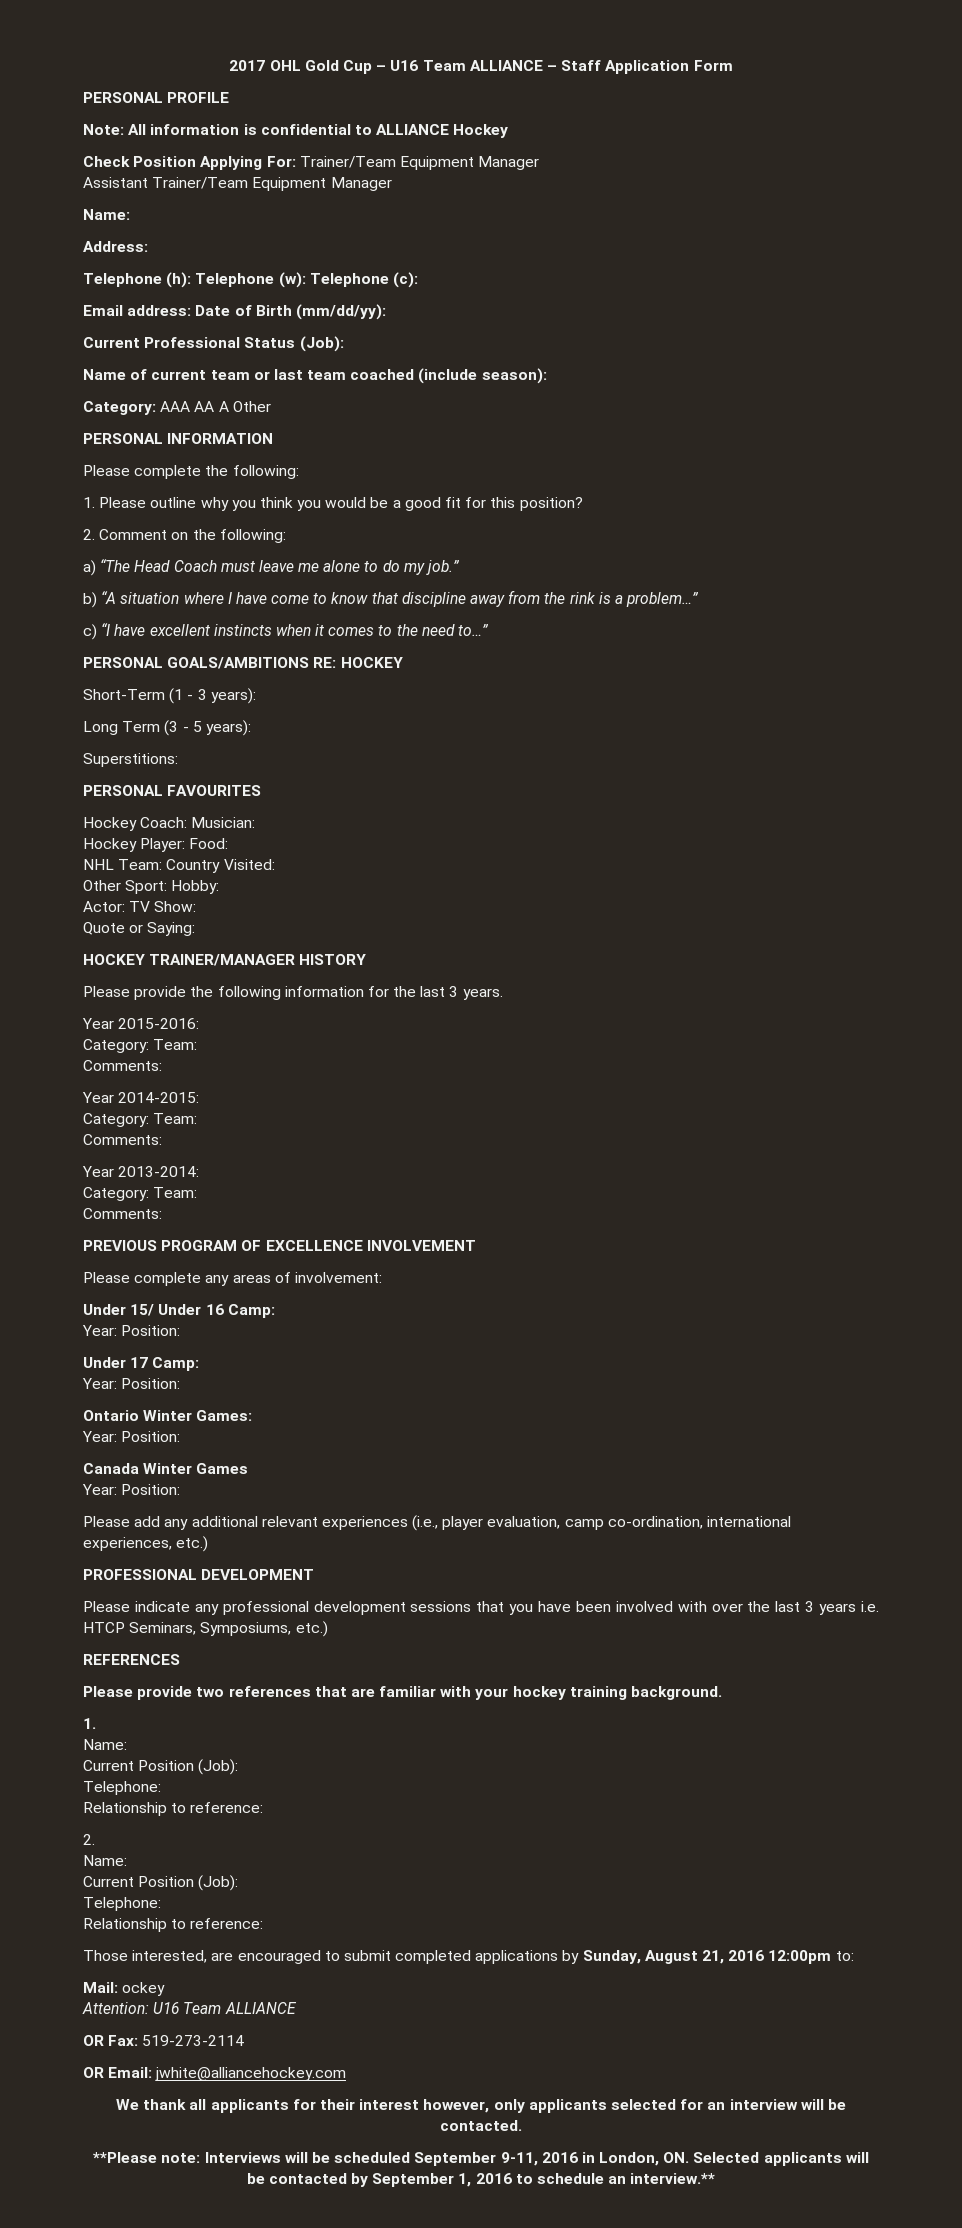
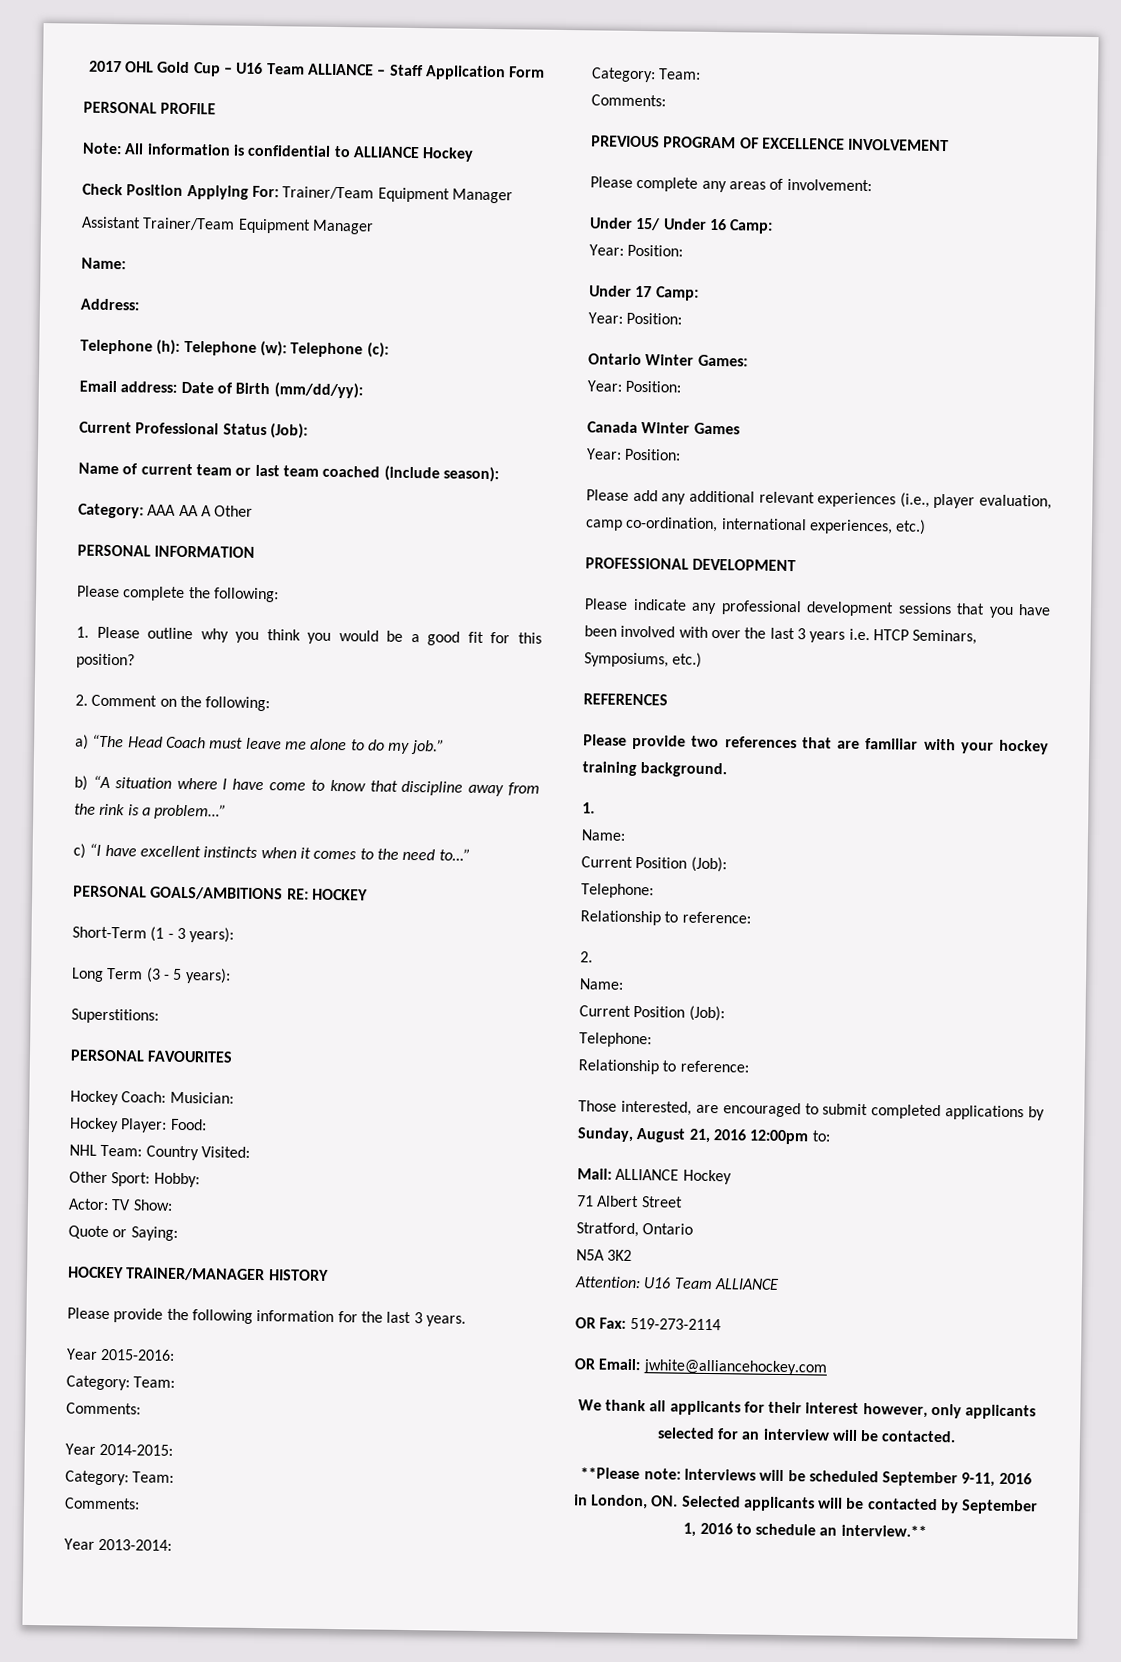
[122,1982,166,1996] ockey -> [615,1168,732,1185] [577,1195,683,1208] [576,1222,694,1238] [576,1249,633,1261] ALLIANCE Hockey // 71 Albert Street // Stratford, Ontario // N5A 3K2

